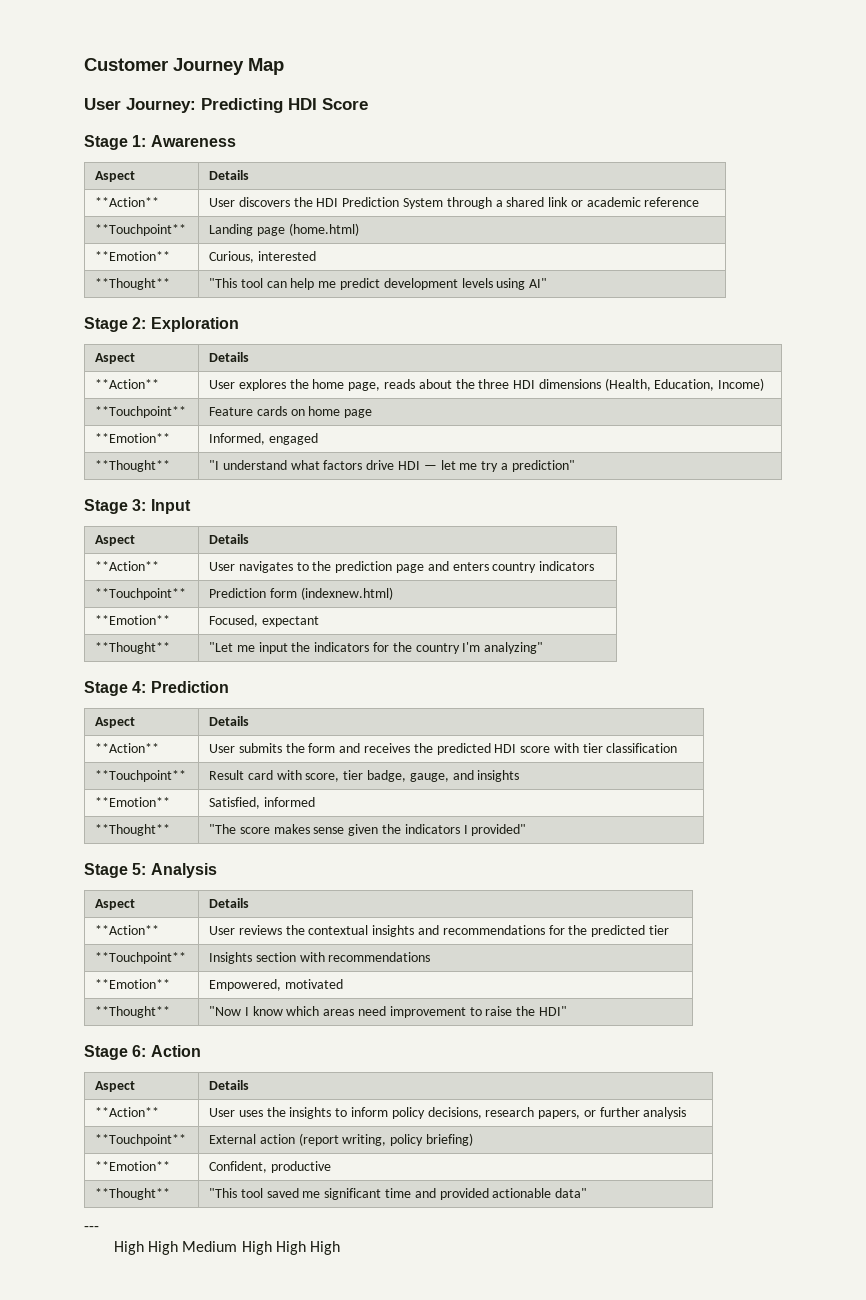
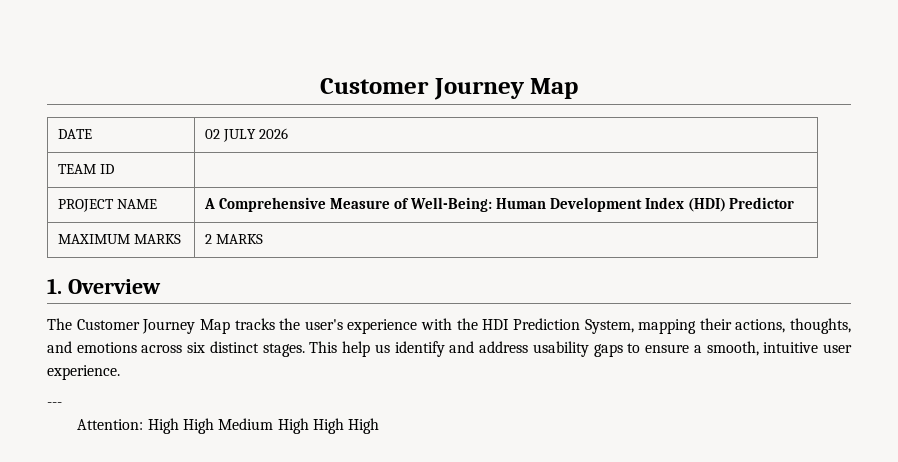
[84,58,284,75] [84,98,368,113] [84,135,236,150] [95,171,136,182] [209,170,250,180] [95,197,160,207] [209,197,700,209] [95,224,187,236] [209,223,359,236] [95,251,171,261] [209,251,316,263] [95,278,171,290] [209,278,548,290] [84,317,239,332] [95,353,136,364] [209,352,250,362] [95,379,160,389] [209,378,765,391] [95,406,187,418] [209,406,373,418] [95,433,171,443] [209,433,318,445] [95,460,171,472] [209,460,575,472] [84,499,191,514] [95,535,136,546] [209,534,250,544] [95,561,160,571] [209,561,595,573] [95,588,187,600] [209,587,393,600] [95,615,171,625] [209,615,319,627] [95,642,171,654] [209,642,544,654] [84,681,229,696] [95,717,136,728] [209,716,250,726] [95,743,160,753] [209,743,678,755] [95,770,187,782] [209,770,520,782] [95,797,171,807] [209,797,315,809] [95,824,171,836] [209,824,527,836] [84,863,217,878] [95,899,136,910] [209,898,250,908] [95,925,160,935] [209,925,669,937] [95,952,187,964] [209,952,431,964] [95,979,171,989] [209,979,343,991] [95,1006,171,1018] [209,1006,567,1018] [84,1045,201,1060] [95,1081,136,1092] [209,1080,250,1090] [95,1107,160,1117] [209,1107,687,1119] [95,1134,187,1146] [209,1133,473,1146] [95,1161,171,1171] [209,1161,331,1173] [95,1188,171,1200] [209,1188,588,1200] Customer Journey Map // User Journey: Predicting HDI Score // Stage 1: Awareness // Aspect | Details // **Action** | User discovers the HDI Prediction System through a shared link or academic reference // **Touchpoint** | Landing page (home.html) // **Emotion** | Curious, interested // **Thought** | "This tool can help me predict development levels using AI" // Stage 2: Exploration // Aspect | Details // **Action** | User explores the home page, reads about the three HDI dimensions (Health, Education, Income) // **Touchpoint** | Feature cards on home page // **Emotion** | Informed, engaged // **Thought** | "I understand what factors drive HDI — let me try a prediction" // Stage 3: Input // Aspect | Details // **Action** | User navigates to the prediction page and enters country indicators // **Touchpoint** | Prediction form (indexnew.html) // **Emotion** | Focused, expectant // **Thought** | "Let me input the indicators for the country I'm analyzing" // Stage 4: Prediction // Aspect | Details // **Action** | User submits the form and receives the predicted HDI score with tier classification // **Touchpoint** | Result card with score, tier badge, gauge, and insights // **Emotion** | Satisfied, informed // **Thought** | "The score makes sense given the indicators I provided" // Stage 5: Analysis // Aspect | Details // **Action** | User reviews the contextual insights and recommendations for the predicted tier // **Touchpoint** | Insights section with recommendations // **Emotion** | Empowered, motivated // **Thought** | "Now I know which areas need improvement to raise the HDI" // Stage 6: Action // Aspect | Details // **Action** | User uses the insights to inform policy decisions, research papers, or further analysis // **Touchpoint** | External action (report writing, policy briefing) // **Emotion** | Confident, productive // **Thought** | "This tool saved me significant time and provided actionable data" -> [319,78,579,100] [58,129,93,139] [205,128,289,142] [58,164,115,174] [58,199,158,212] [204,197,795,212] [58,234,182,244] [205,234,264,244] [47,278,161,294] [47,318,851,334] [47,341,852,357] [47,365,120,380] Customer Journey Map // DATE | 02 JULY 2026 // TEAM ID | // PROJECT NAME | A Comprehensive Measure of Well-Being: Human Development Index (HDI) Predictor // MAXIMUM MARKS | 2 MARKS // 1. Overview // The Customer Journey Map tracks the user's experience with the HDI Prediction System, mapping their actions, thoughts, and emotions across six distinct stages. This help us identify and address usability gaps to ensure a smooth, intuitive user experience.
(99, 1228) none -> [77,419,144,430] Attention:

